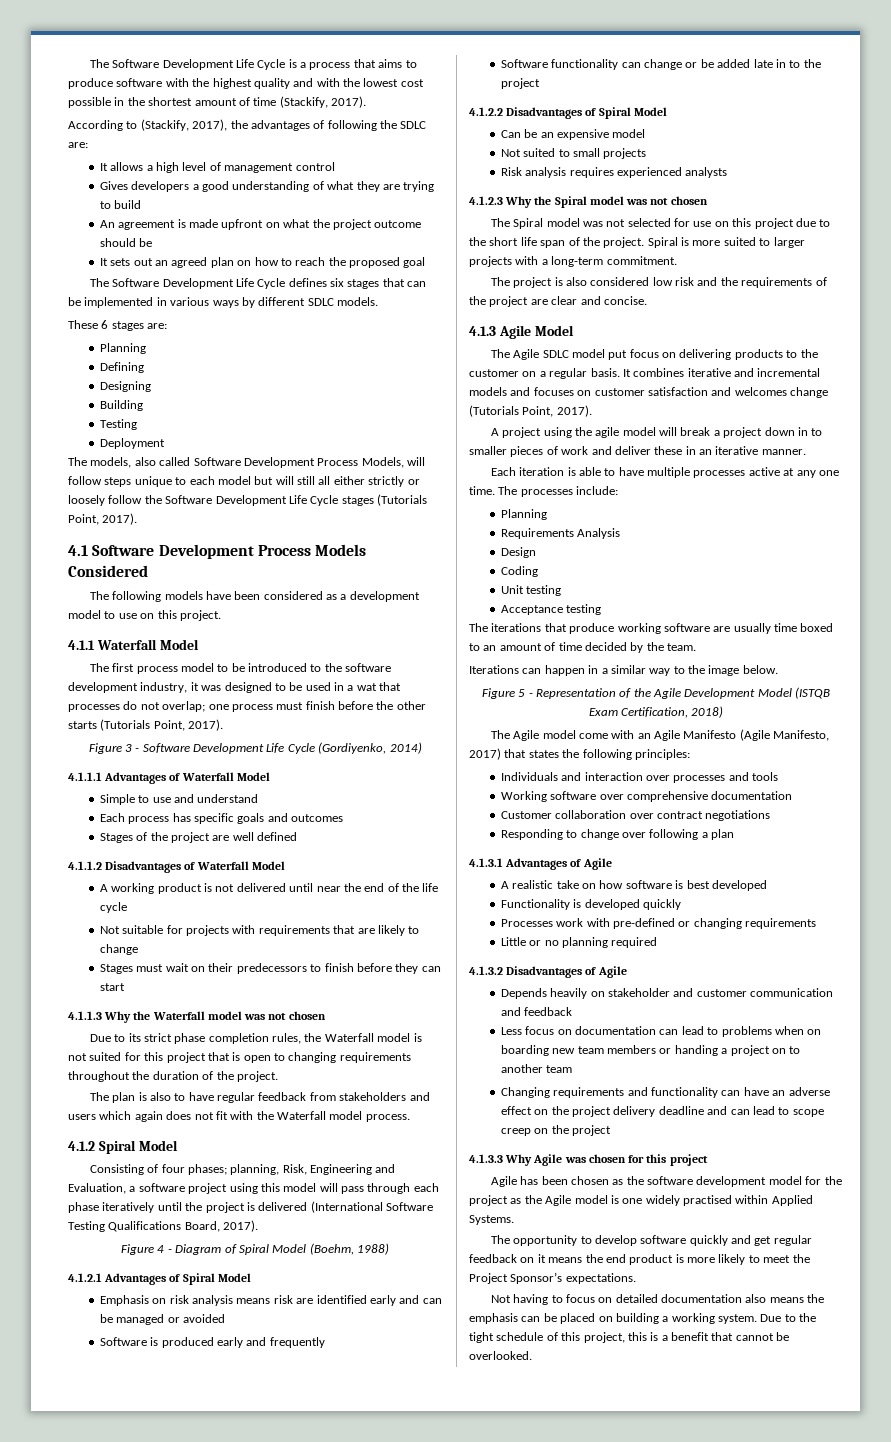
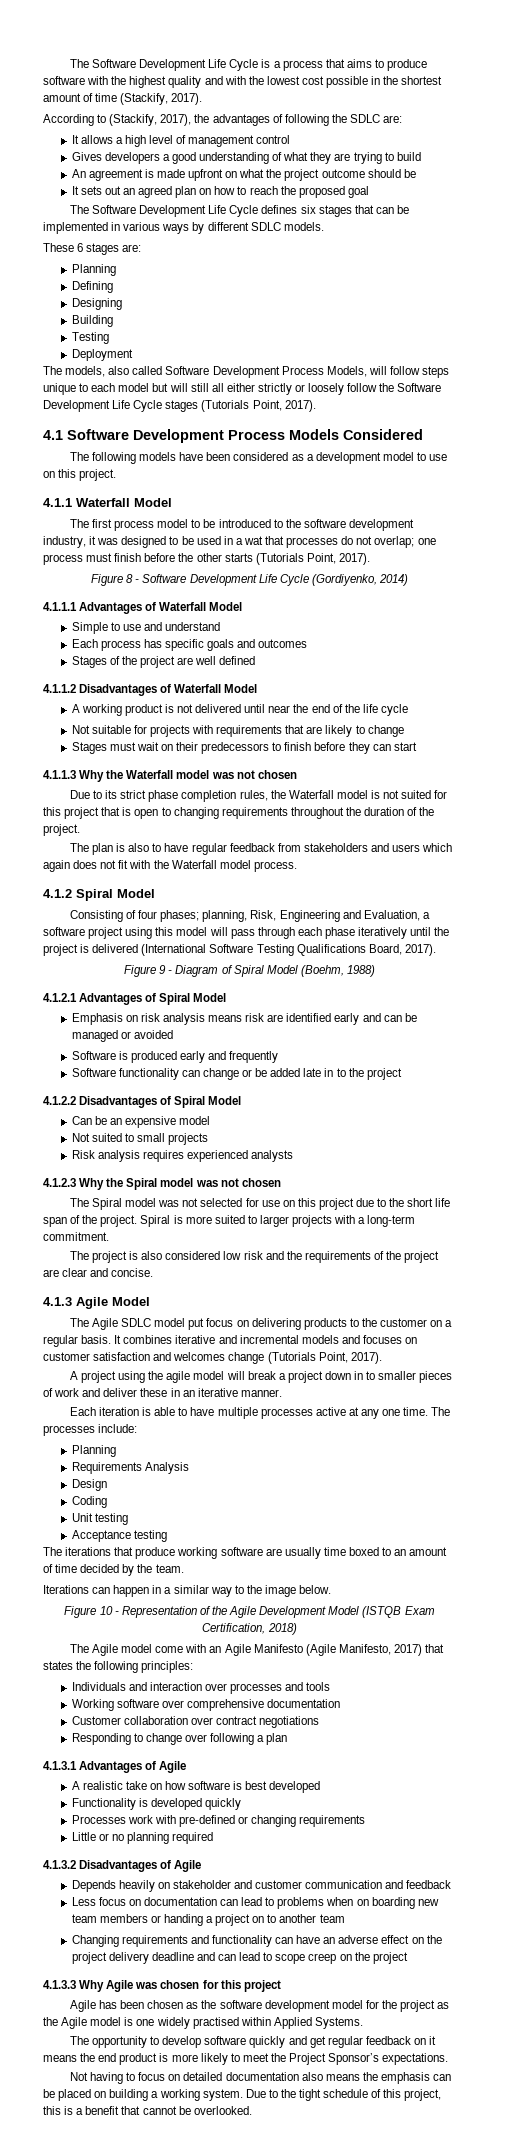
[124,744,132,752] 3 -> [126,574,134,583] 8
[157,1245,165,1253] 4 -> [159,965,167,974] 9
[518,689,526,697] 5 -> [99,1606,113,1615] 10

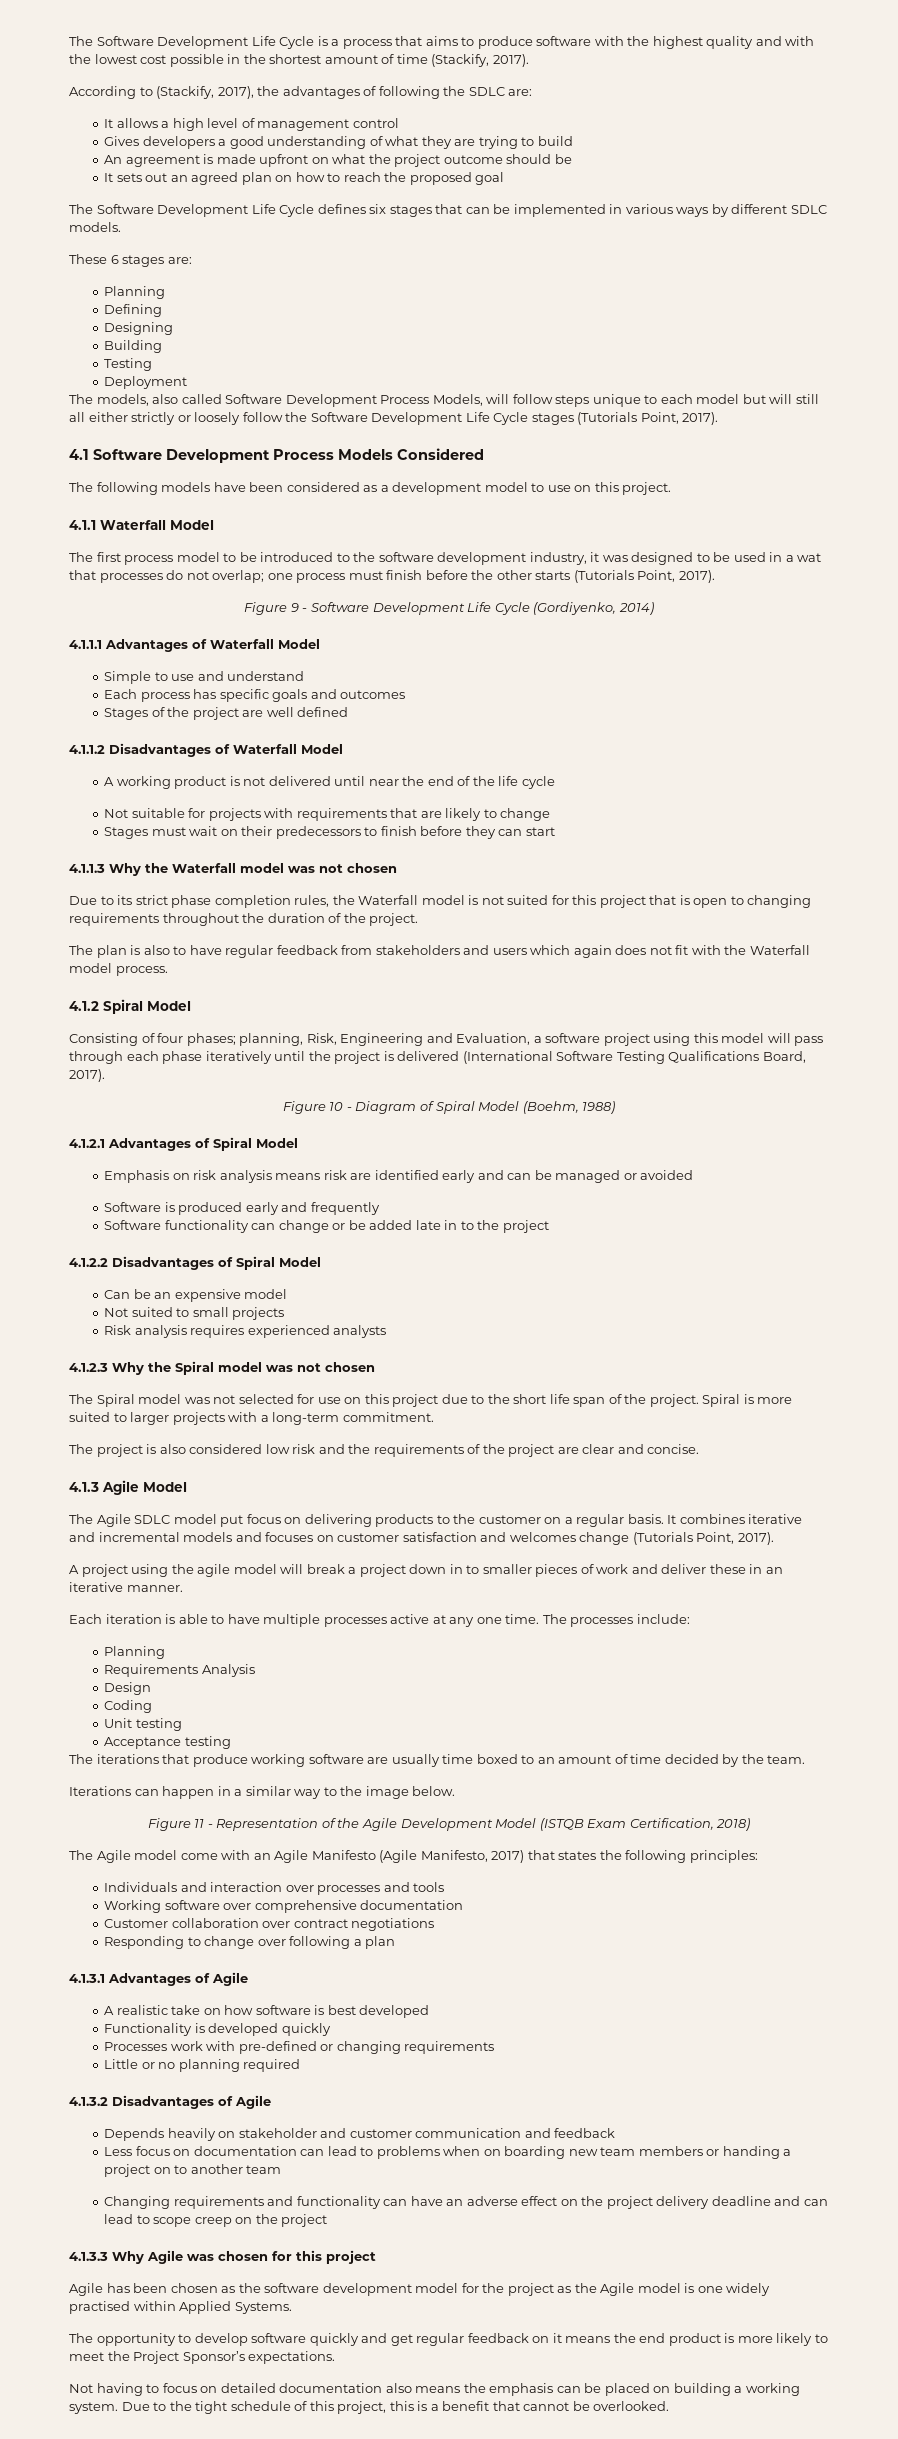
[126,574,134,583] 8 -> [290,603,299,612] 9
[159,965,167,974] 9 -> [329,1102,344,1111] 10
[99,1606,113,1615] 10 -> [194,1819,205,1828] 11

